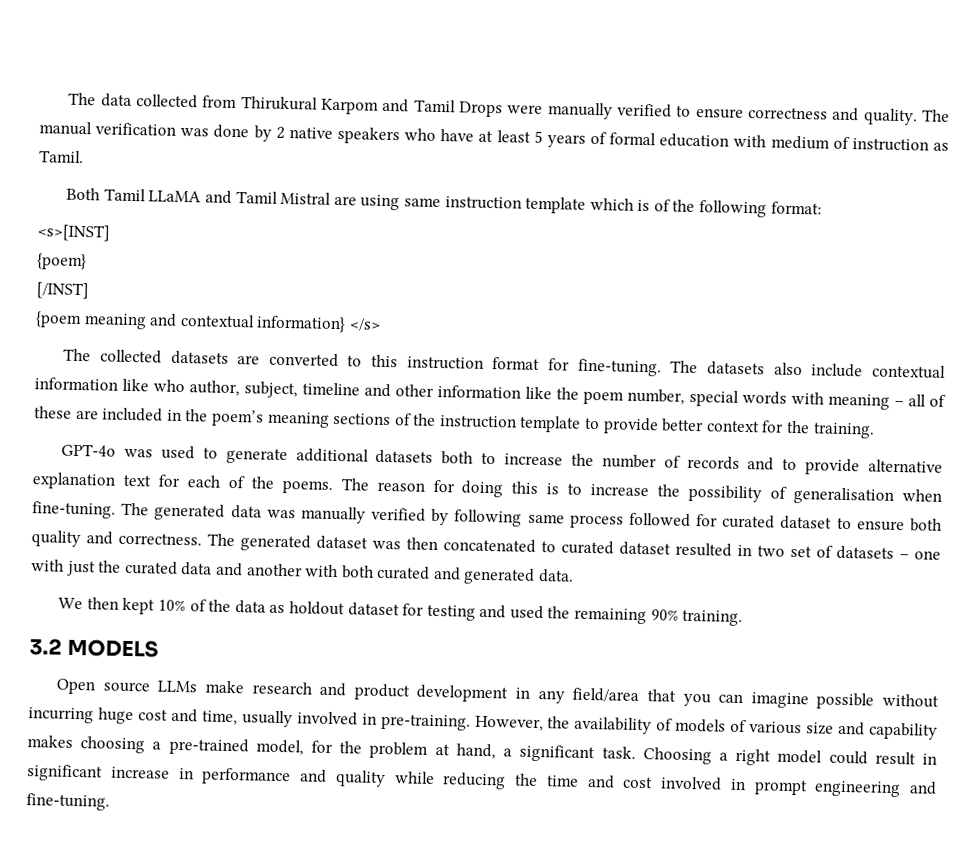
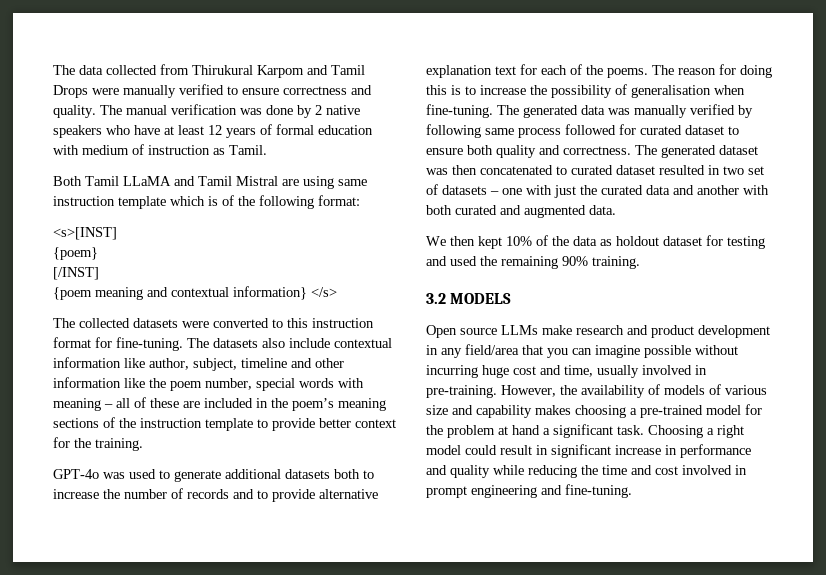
[533,130,543,144] 5 -> [208,125,222,135] 12
[237,355,261,365] are -> [182,321,209,328] were
[153,379,185,393] who -> (145, 363) none
[463,567,536,585] generated -> [524,205,586,218] augmented
[255,739,304,756] model, -> [706,405,741,415] model
[455,743,496,760] hand, -> [512,425,540,435] hand

